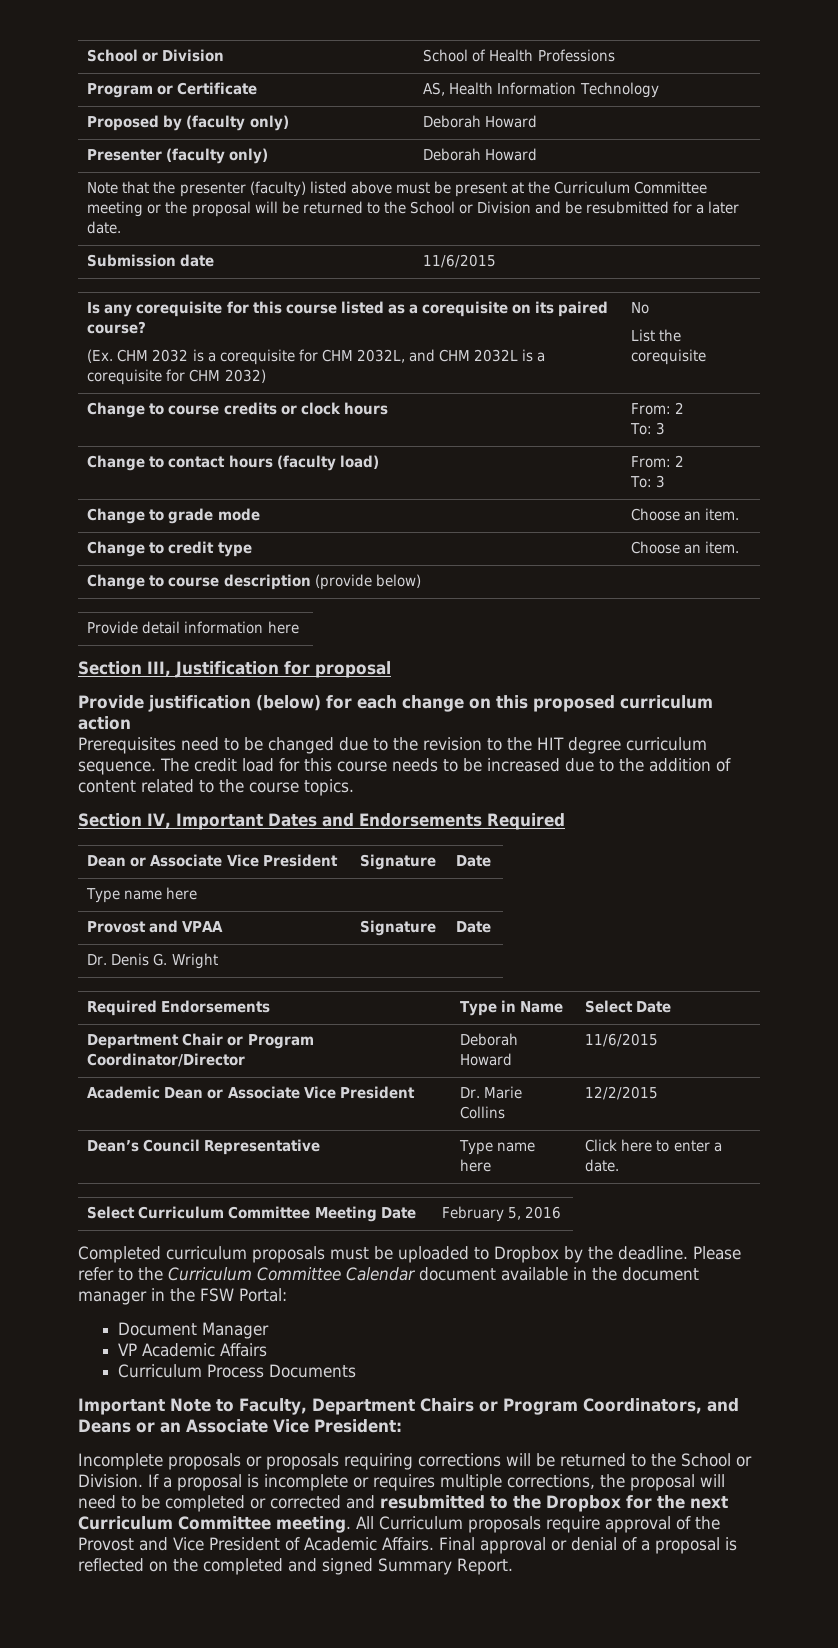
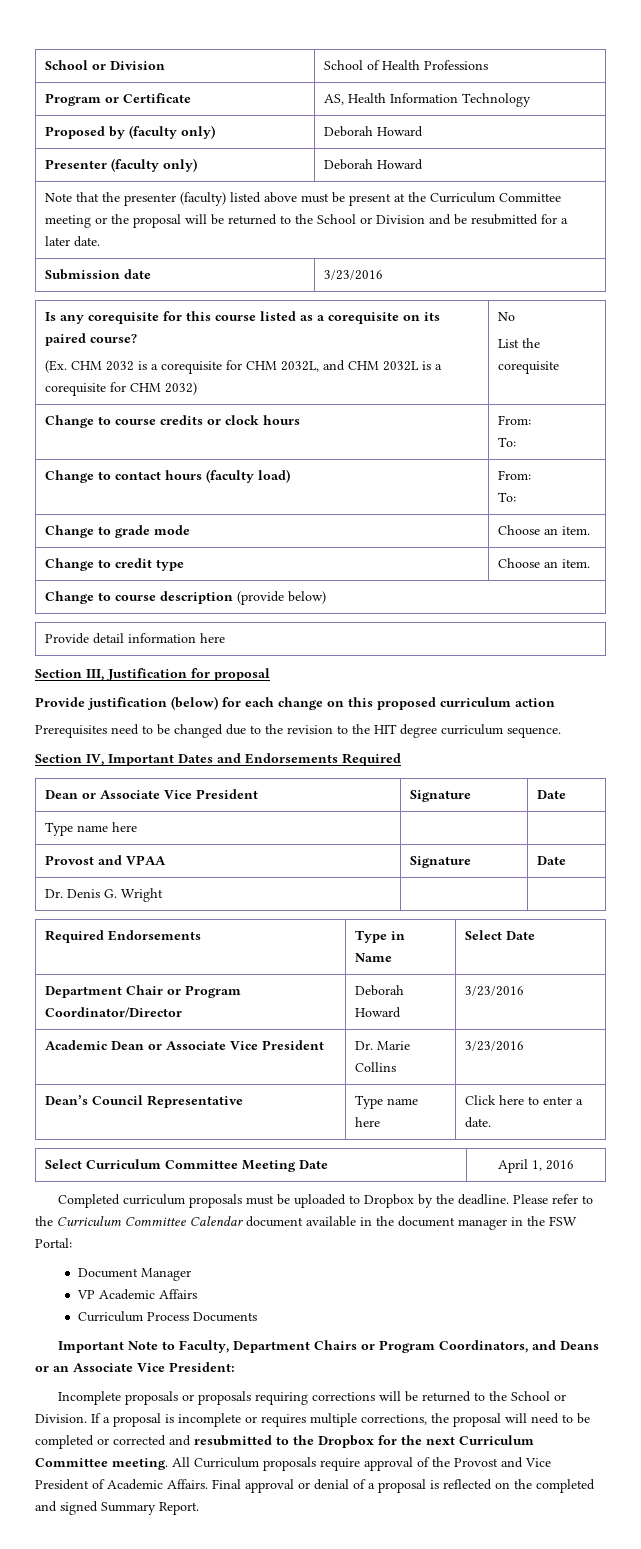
[423,254,497,268] 11/6/2015 -> [324,270,384,280] 3/23/2016
[675,402,685,414] [630,422,666,435] 2 // To: 3 -> [498,437,517,447] // To:
[675,455,685,467] [630,475,666,488] 2 // To: 3 -> [498,492,517,502] // To:
[160,758,731,772] [78,779,354,796] The credit load for this course needs to be increased due to the addition of content related to the course topics. -> (561, 732) none
[585,1033,659,1047] 11/6/2015 -> [465,986,525,996] 3/23/2016
[585,1086,659,1100] 12/2/2015 -> [465,1041,525,1051] 3/23/2016
[441,1206,521,1222] February 5, -> [498,1159,542,1173] April 1,

